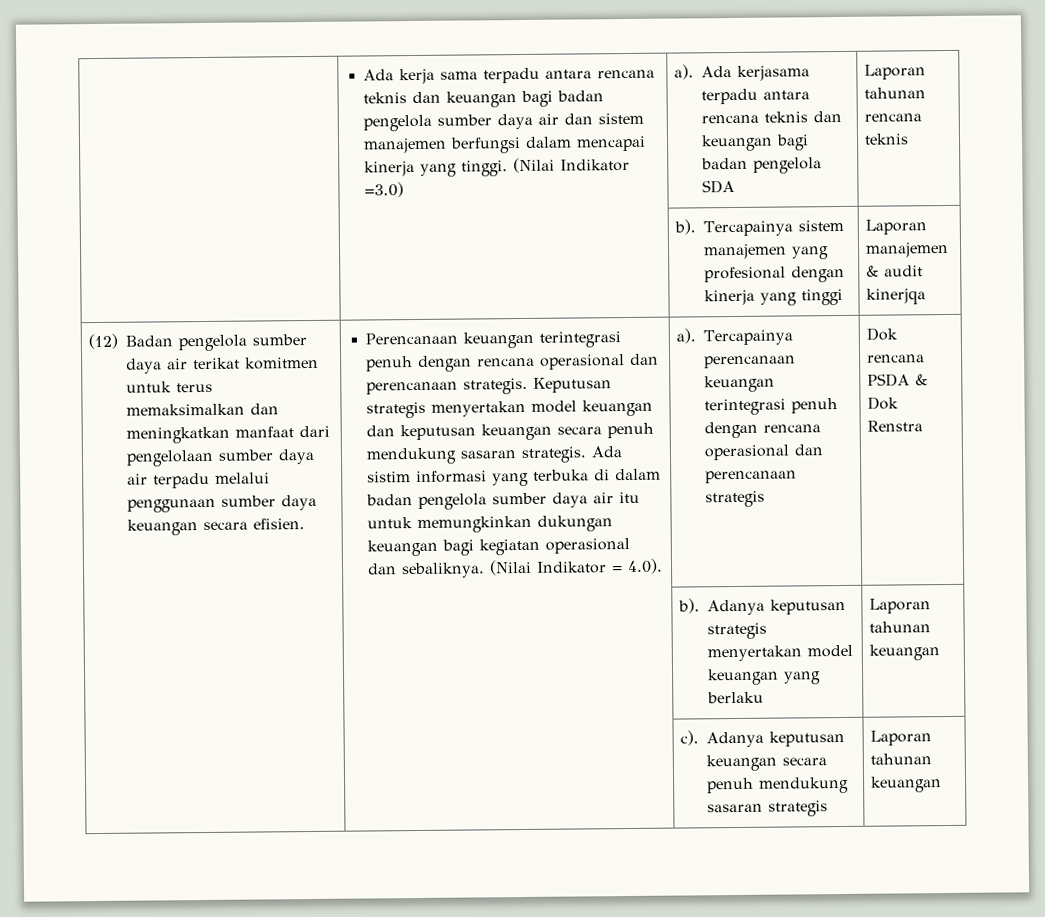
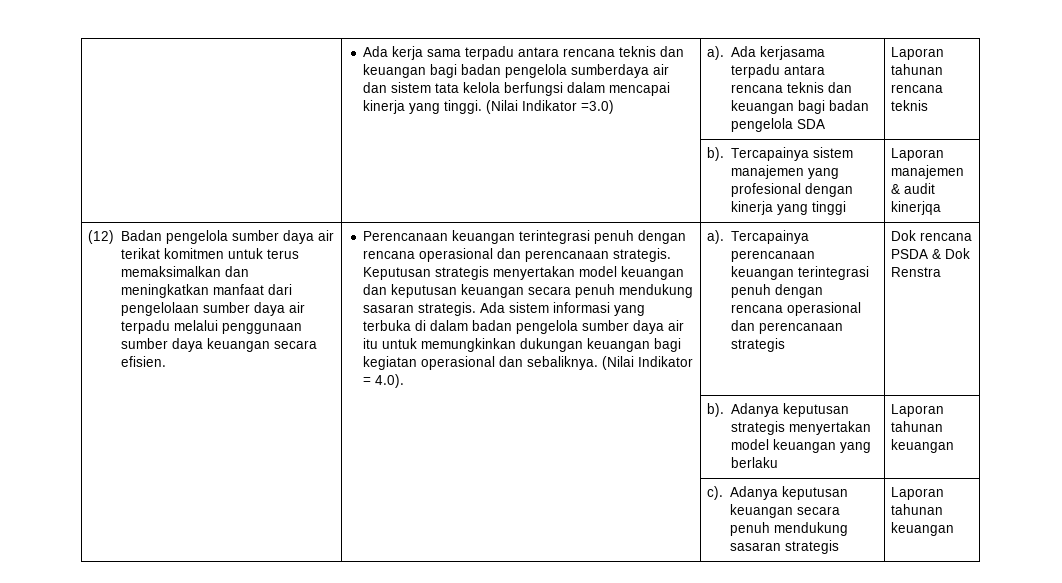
[436,113,533,130] sumber daya -> [571,64,650,78] sumberdaya
[362,137,447,154] manajemen -> [435,82,501,93] tata kelola
[366,471,411,483] sistim -> [509,302,550,313] sistem

